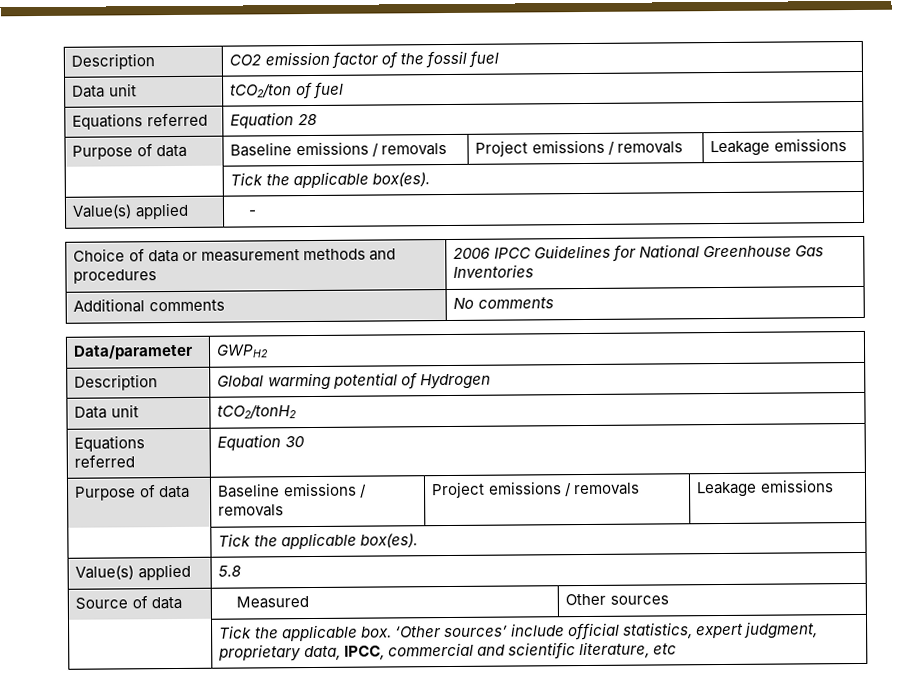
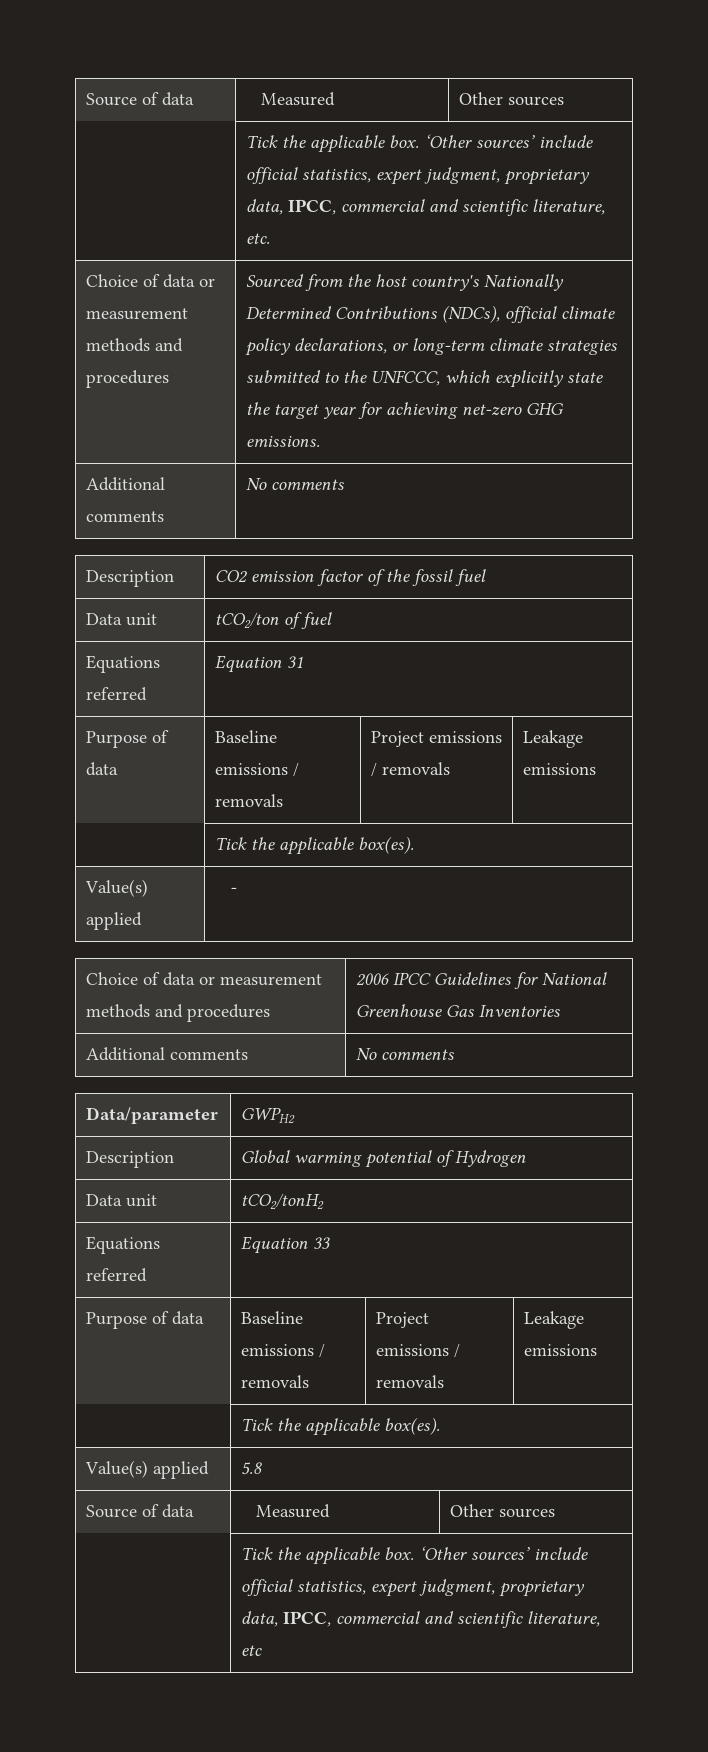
(71, 61) none -> [85,92,194,106] [261,92,336,106] [458,92,564,106] [245,134,593,153] [245,167,590,185] [245,199,605,216] [245,233,270,244] [85,274,215,288] [85,308,188,320] [85,338,183,352] [85,370,169,388] [245,274,564,291] [245,305,615,323] [244,338,617,356] [245,370,603,388] [245,402,564,419] [245,436,320,447] [85,477,165,491] [85,511,164,522] [245,478,344,490] Source of data | Measured | Other sources // | Tick the applicable box. ‘Other sources’ include official statistics, expert judgment, proprietary data, IPCC, commercial and scientific literature, etc. // Choice of data or measurement methods and procedures | Sourced from the host country's Nationally Determined Contributions (NDCs), official climate policy declarations, or long-term climate strategies submitted to the UNFCCC, which explicitly state the target year for achieving net-zero GHG emissions. // Additional comments | No comments //
[297,113,317,126] 28 -> [286,656,303,668] 31
[284,436,305,448] 30 -> [312,1237,330,1249] 33

